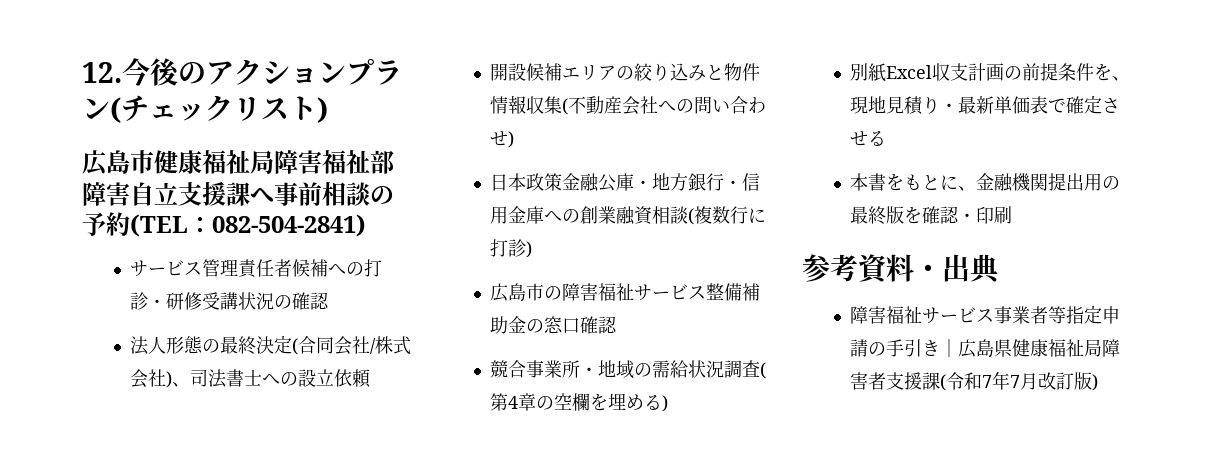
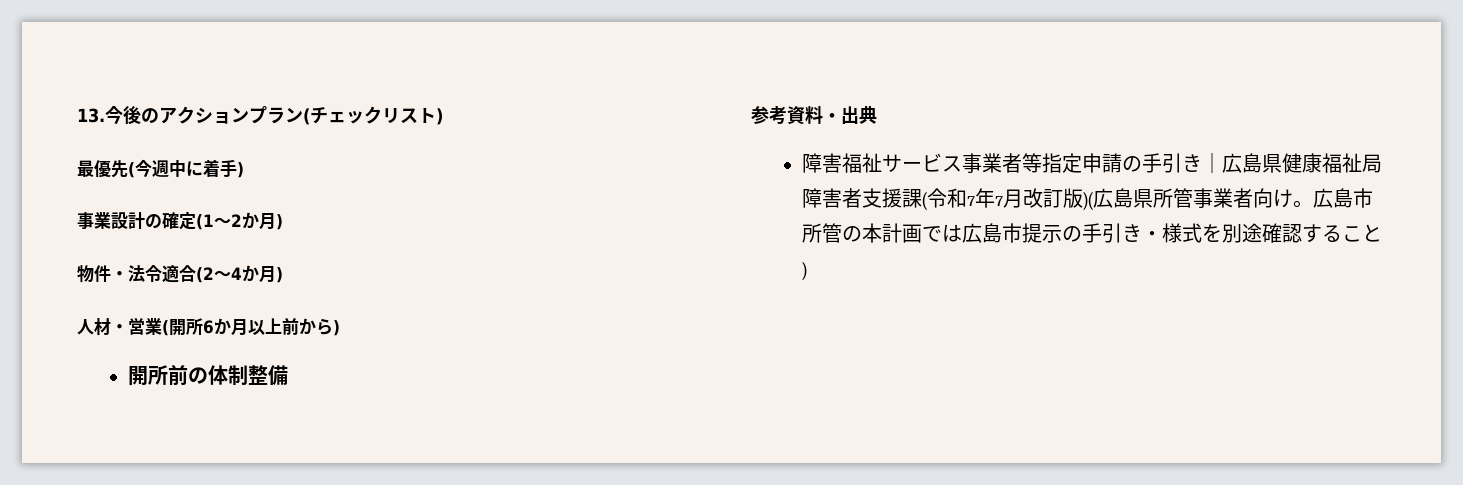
[82,62,122,83] 12. -> [77,108,105,123] 13.
[82,150,394,176] [82,181,394,206] [82,212,366,237] [130,259,383,278] [130,292,330,310] [130,335,412,355] [130,369,372,388] [490,63,761,81] [490,95,767,115] [490,131,515,148] [490,173,761,192] [490,206,767,225] [490,239,533,258] [490,283,761,302] [490,316,618,334] [490,360,767,379] [490,393,669,412] [850,63,1131,82] [850,95,1121,115] [850,131,887,146] [850,173,1121,192] [850,206,1013,225] 広島市健康福祉局障害福祉部障害自立支援課へ事前相談の予約(TEL：082-504-2841) // サービス管理責任者候補への打診・研修受講状況の確認 // 法人形態の最終決定(合同会社/株式会社)、司法書士への設立依頼 // 開設候補エリアの絞り込みと物件情報収集(不動産会社への問い合わせ) // 日本政策金融公庫・地方銀行・信用金庫への創業融資相談(複数行に打診) // 広島市の障害福祉サービス整備補助金の窓口確認 // 競合事業所・地域の需給状況調査(第4章の空欄を埋める) // 別紙Excel収支計画の前提条件を、現地見積り・最新単価表で確定させる // 本書をもとに、金融機関提出用の最終版を確認・印刷 -> [77,159,244,178] [77,212,283,230] [77,265,283,283] [77,318,340,336] [127,365,288,386] 最優先(今週中に着手) // 事業設計の確定(1〜2か月) // 物件・法令適合(2〜4か月) // 人材・営業(開所6か月以上前から) // 開所前の体制整備
(1093, 381) none -> [1082,188,1373,211] [801,223,1382,243] )(広島県所管事業者向け。広島市所管の本計画では広島市提示の手引き・様式を別途確認すること

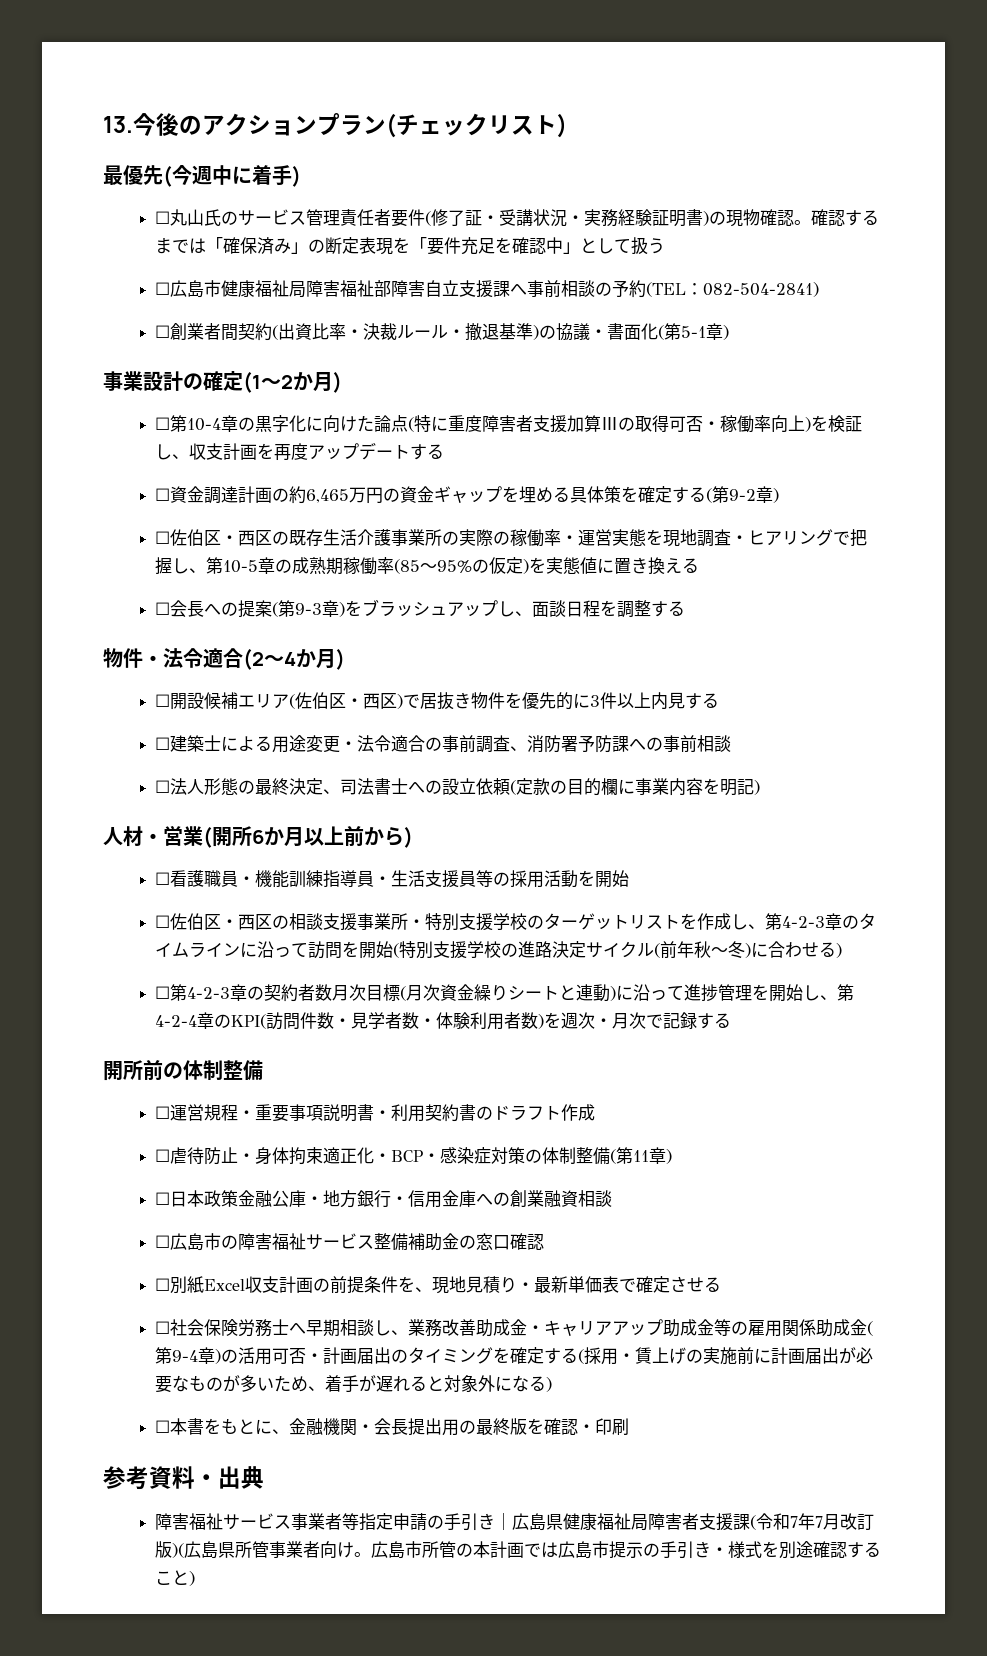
(244, 170) none -> [155,209,880,227] [155,237,666,255] [155,280,820,298] [155,323,730,341] // ☐丸山氏のサービス管理責任者要件(修了証・受講状況・実務経験証明書)の現物確認。確認するまでは「確保済み」の断定表現を「要件充足を確認中」として扱う // ☐広島市健康福祉局障害福祉部障害自立支援課へ事前相談の予約(TEL：082-504-2841) // ☐創業者間契約(出資比率・決裁ルール・撤退基準)の協議・書面化(第5-1章)
(283, 222) none -> [155,415,863,433] [155,442,445,461] [155,486,780,504] [155,529,868,547] [155,557,700,575] [155,599,686,618] // ☐第10-4章の黒字化に向けた論点(特に重度障害者支援加算Ⅲの取得可否・稼働率向上)を検証し、収支計画を再度アップデートする // ☐資金調達計画の約6,465万円の資金ギャップを埋める具体策を確定する(第9-2章) // ☐佐伯区・西区の既存生活介護事業所の実際の稼働率・運営実態を現地調査・ヒアリングで把握し、第10-5章の成熟期稼働率(85〜95%の仮定)を実態値に置き換える // ☐会長への提案(第9-3章)をブラッシュアップし、面談日程を調整する
(283, 275) none -> [155,692,720,710] [155,735,732,753] [155,778,761,796] // ☐開設候補エリア(佐伯区・西区)で居抜き物件を優先的に3件以上内見する // ☐建築士による用途変更・法令適合の事前調査、消防署予防課への事前相談 // ☐法人形態の最終決定、司法書士への設立依頼(定款の目的欄に事業内容を明記)
[127,365,288,386] 開所前の体制整備 -> [155,870,630,888] [155,913,877,931] [155,941,843,959] [155,984,855,1002] [155,1012,732,1030] [103,1060,263,1081] [155,1104,596,1122] [155,1147,673,1165] [155,1190,613,1208] [155,1233,545,1251] [155,1276,722,1294] [155,1319,874,1337] [155,1347,874,1365] [155,1375,553,1393] [155,1418,630,1436] ☐看護職員・機能訓練指導員・生活支援員等の採用活動を開始 // ☐佐伯区・西区の相談支援事業所・特別支援学校のターゲットリストを作成し、第4-2-3章のタイムラインに沿って訪問を開始(特別支援学校の進路決定サイクル(前年秋〜冬)に合わせる) // ☐第4-2-3章の契約者数月次目標(月次資金繰りシートと連動)に沿って進捗管理を開始し、第4-2-4章のKPI(訪問件数・見学者数・体験利用者数)を週次・月次で記録する // 開所前の体制整備 // ☐運営規程・重要事項説明書・利用契約書のドラフト作成 // ☐虐待防止・身体拘束適正化・BCP・感染症対策の体制整備(第11章) // ☐日本政策金融公庫・地方銀行・信用金庫への創業融資相談 // ☐広島市の障害福祉サービス整備補助金の窓口確認 // ☐別紙Excel収支計画の前提条件を、現地見積り・最新単価表で確定させる // ☐社会保険労務士へ早期相談し、業務改善助成金・キャリアアップ助成金等の雇用関係助成金(第9-4章)の活用可否・計画届出のタイミングを確定する(採用・賃上げの実施前に計画届出が必要なものが多いため、着手が遅れると対象外になる) // ☐本書をもとに、金融機関・会長提出用の最終版を確認・印刷

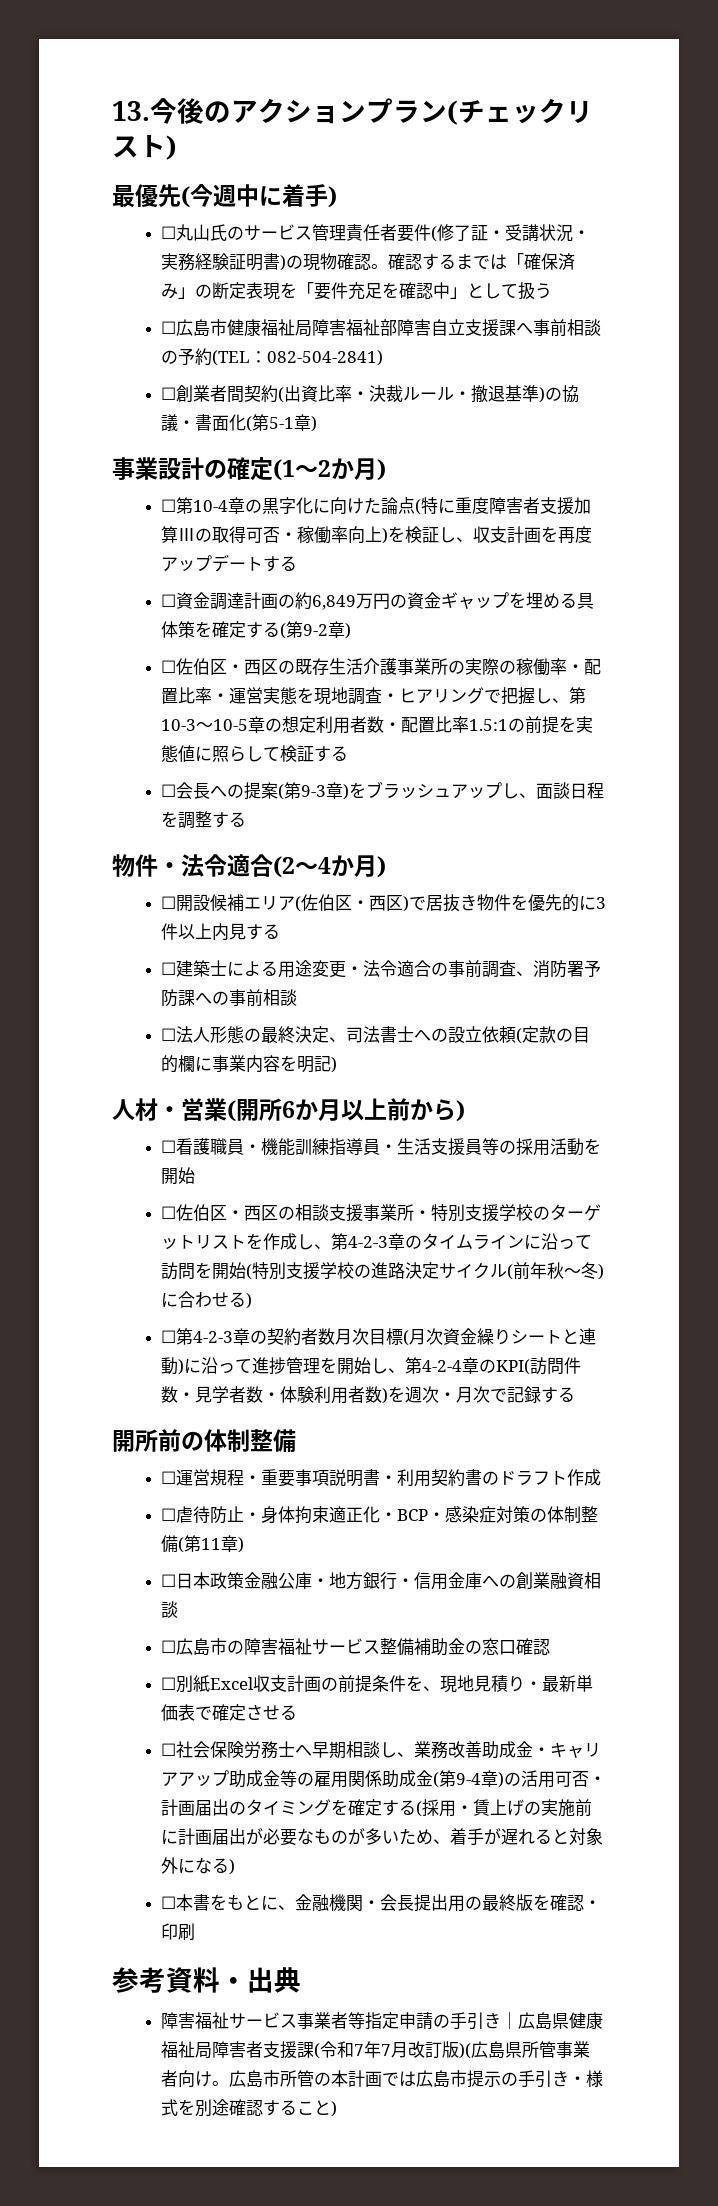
[306,489,350,503] 6,465 -> [311,595,356,610] 6,849
(579, 539) none -> [583,659,601,675] [160,687,229,704] 配置比率・
(224, 565) none -> [160,719,213,731] 10-3〜
[292,557,683,575] 成熟期稼働率(85〜95%の仮定)を実態値に置き換え -> [281,716,593,734] [160,745,331,762] 想定利用者数・配置比率1.5:1の前提を実態値に照らして検証す

